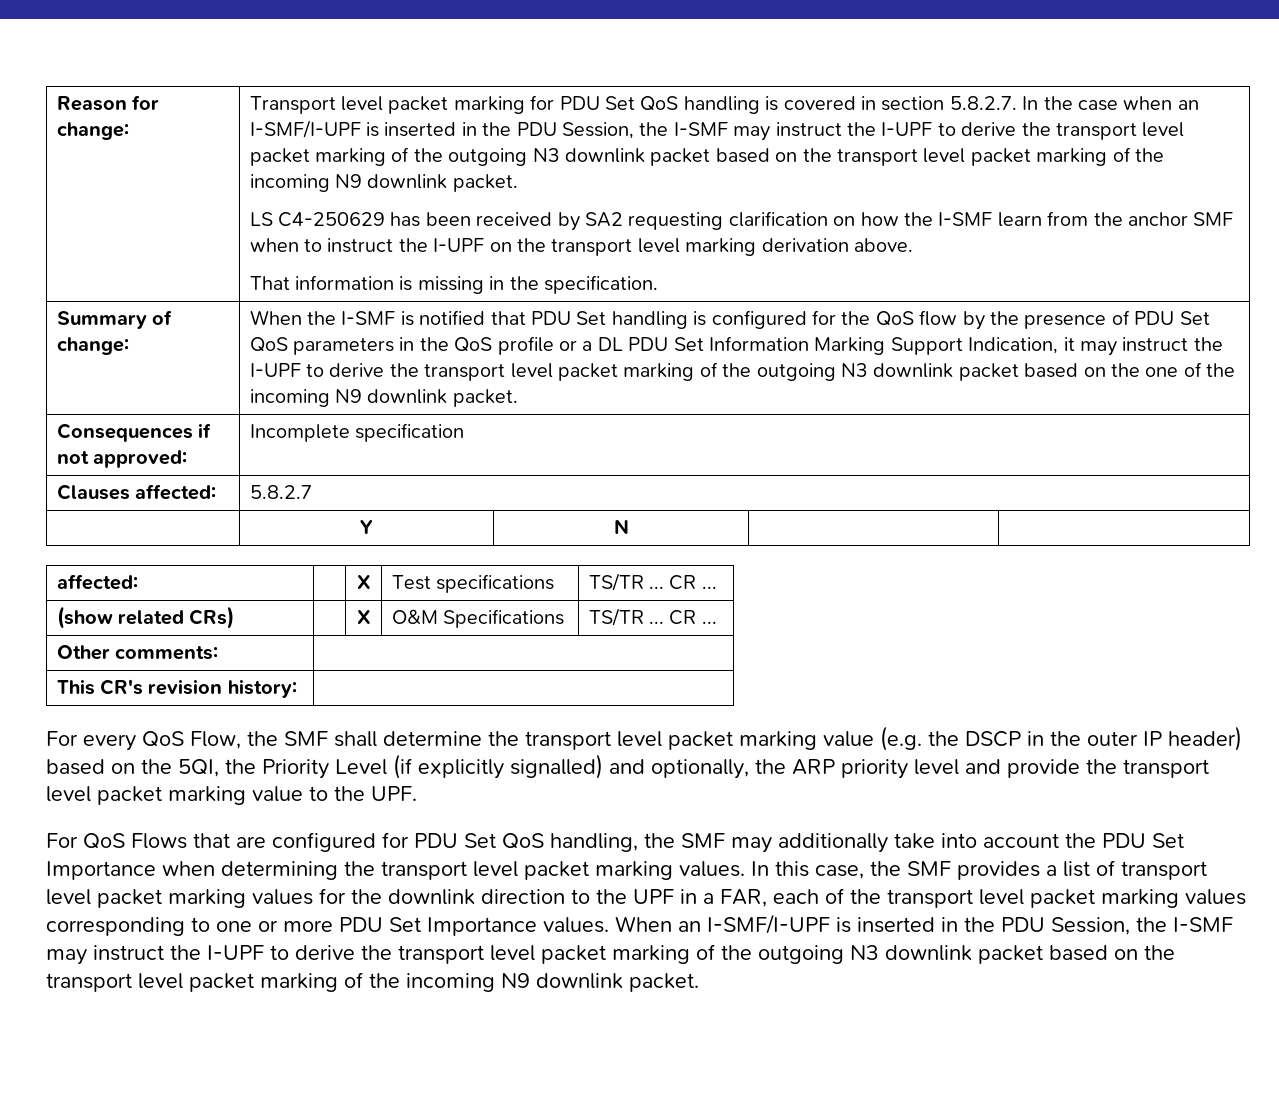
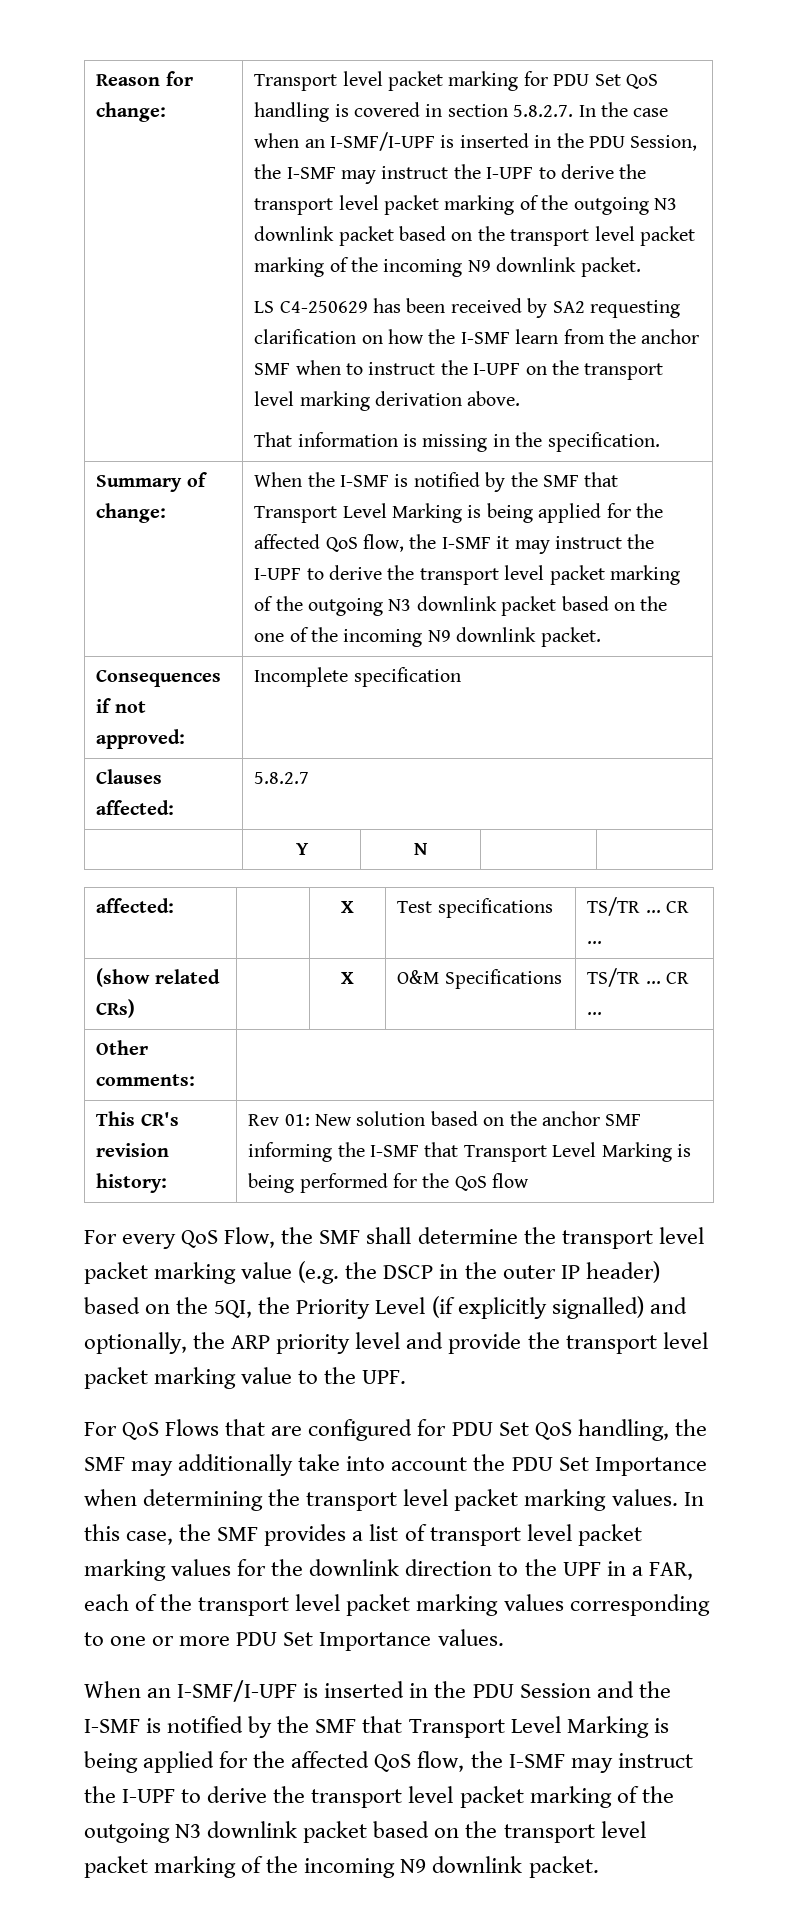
[490,310,1210,330] [249,336,1059,355] that PDU Set handling is configured for the QoS flow by the presence of PDU Set QoS parameters in the QoS profile or a DL PDU Set Information Marking Support Indication, -> [485,472,619,492] [254,503,664,523] [254,534,491,552] by the SMF that Transport Level Marking is being applied for the affected QoS flow, the I-SMF
(297, 688) none -> [248,1111,642,1126] [248,1142,692,1162] [248,1173,530,1193] Rev 01: New solution based on the anchor SMF informing the I-SMF that Transport Level Marking is being performed for the QoS flow
(609, 925) none -> (504, 1637) //
[1051,917,1130,935] Session, -> [519,1681,671,1698] [84,1716,669,1738] [84,1751,465,1773] Session and the I-SMF is notified by the SMF that Transport Level Marking is being applied for the affected QoS flow,

